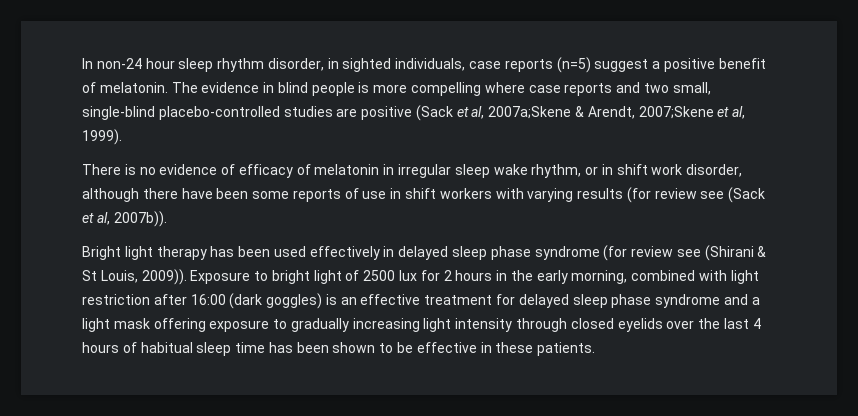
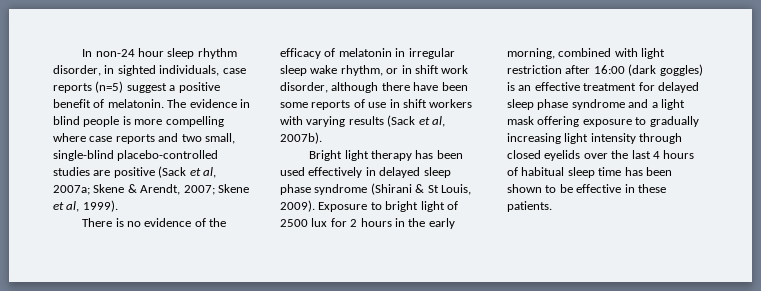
[488,106,714,119] 2007a;Skene & Arendt, 2007;Skene -> [53,184,249,195] 2007a; Skene & Arendt, 2007; Skene
(236, 169) none -> [209,218,227,227] the
[626,187,766,203] [82,211,167,227] (for review see (Sack et al, 2007b)). -> [387,115,445,127] [280,132,322,144] (Sack et al, 2007b).
[603,245,701,261] (for review see -> (368, 189) none
[141,269,187,285] 2009)). -> [280,200,315,212] 2009).

